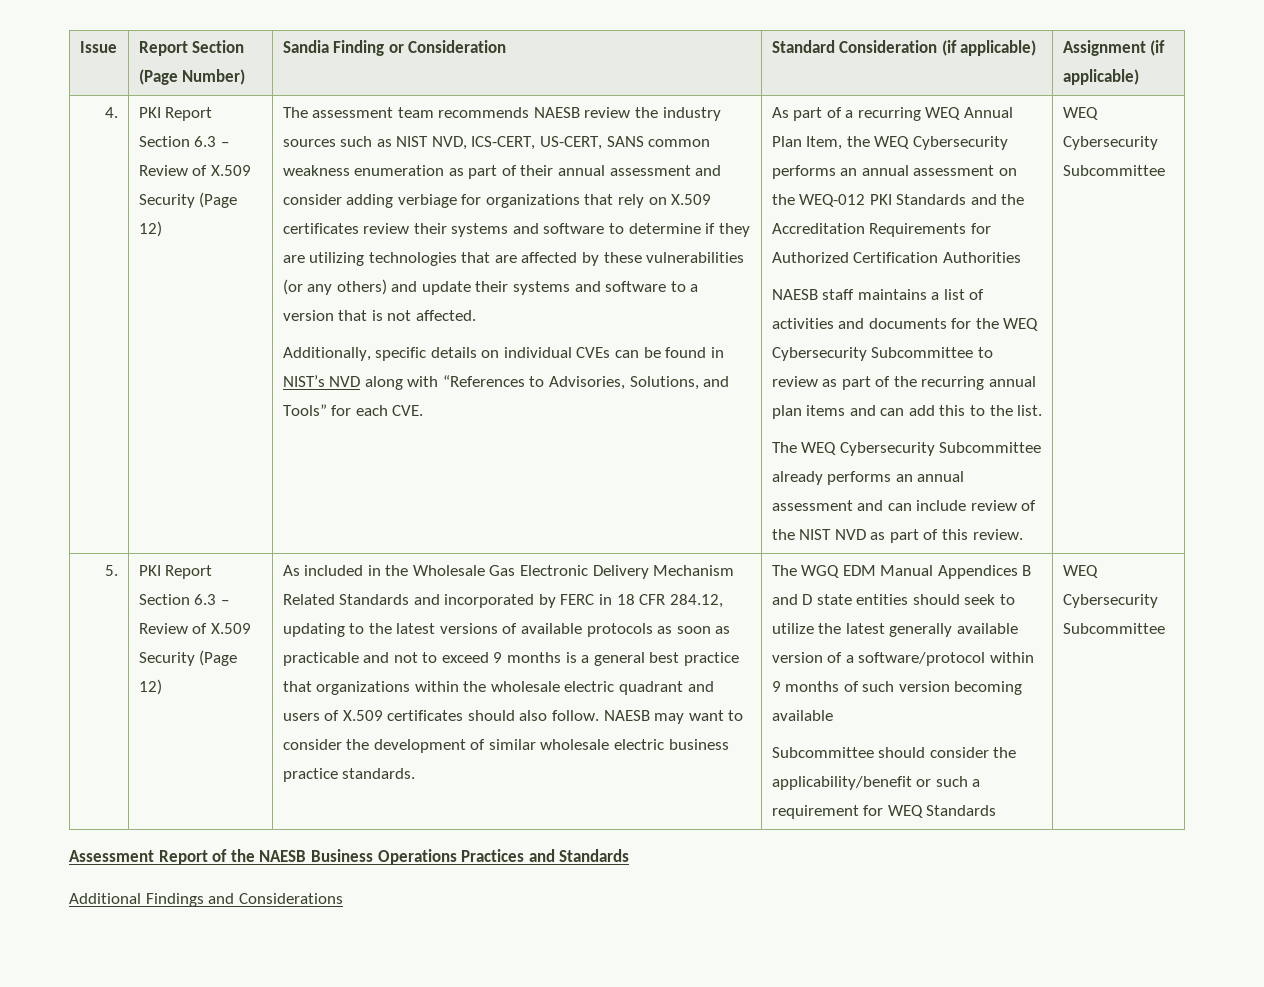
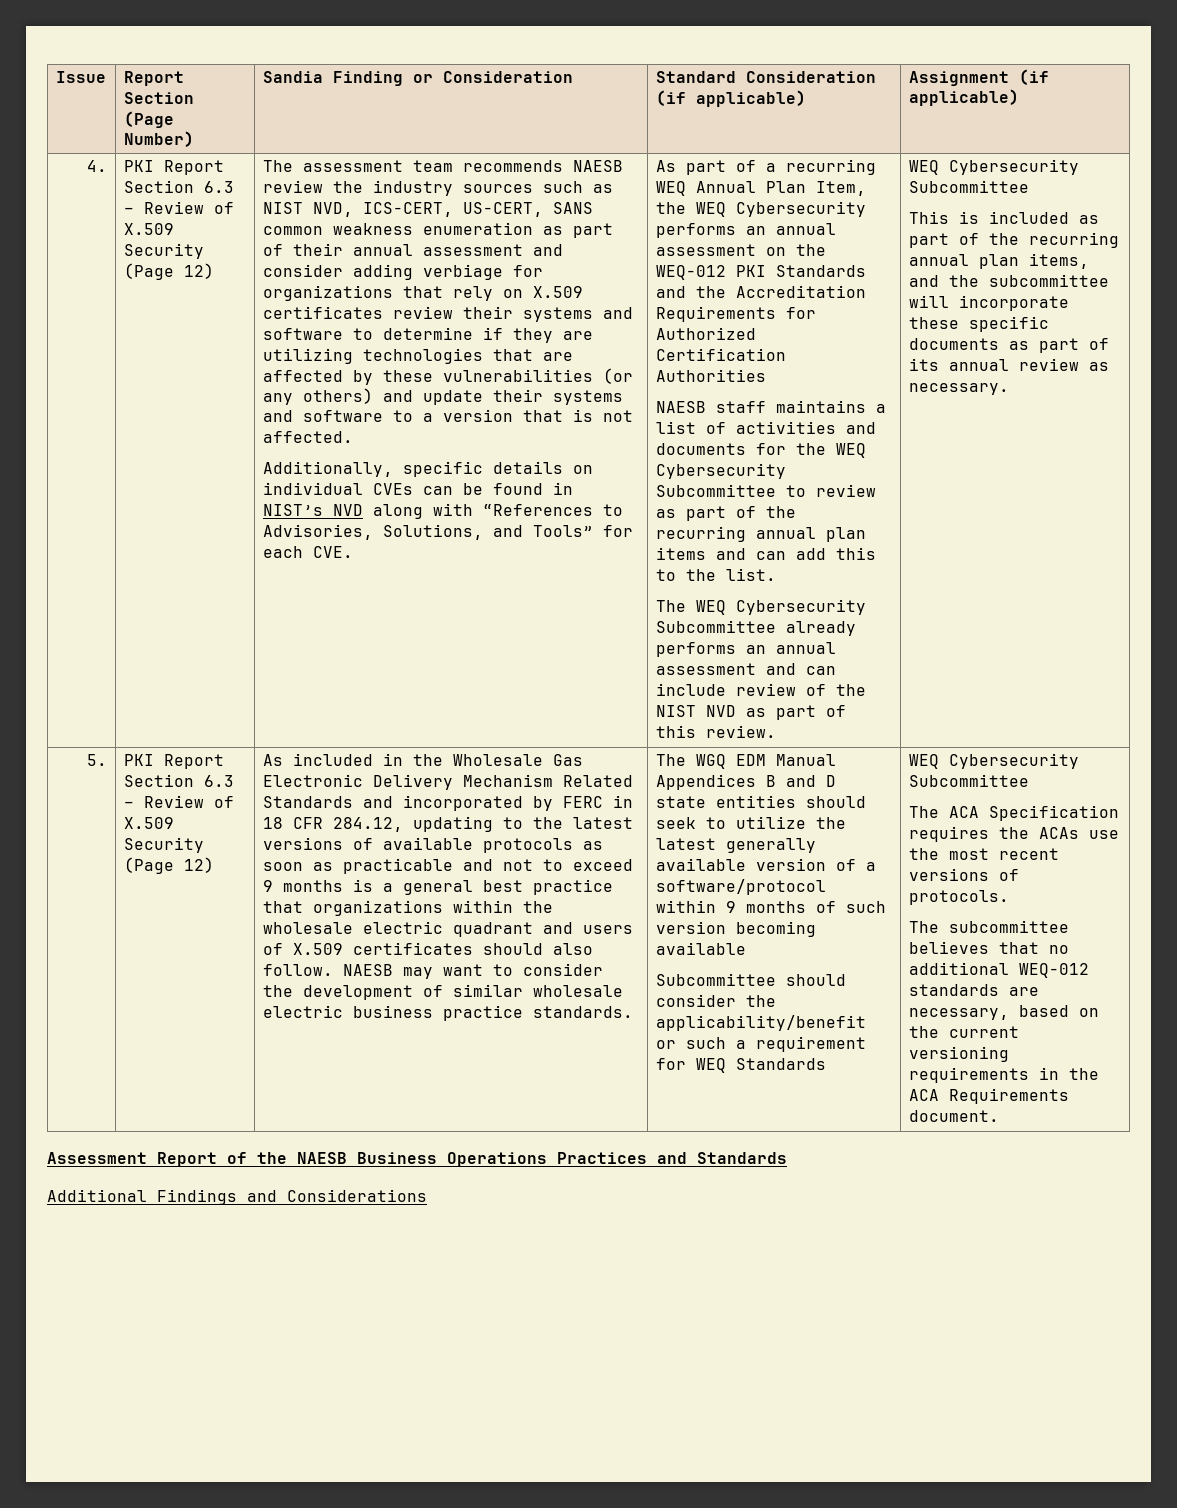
(1165, 170) none -> [908,211,1099,224] [908,232,1119,248] [908,253,1089,269] [908,274,1109,287] [908,295,1069,311] [908,316,1049,332] [908,338,1109,353] [908,358,1109,371] [908,383,1009,395] // This is included as part of the recurring annual plan items, and the subcommittee will incorporate these specific documents as part of its annual review as necessary.
(1165, 628) none -> [908,805,1119,821] [908,826,1119,842] [908,848,1059,860] [908,868,1019,881] [908,890,1009,905] [908,920,1069,933] [908,941,1069,954] [908,962,1089,978] [908,984,1039,996] [908,1005,1099,1020] [908,1026,1019,1038] [908,1046,1009,1062] [908,1067,1099,1083] [908,1088,1069,1104] [908,1110,999,1122] // The ACA Specification requires the ACAs use the most recent versions of protocols. // The subcommittee believes that no additional WEQ-012 standards are necessary, based on the current versioning requirements in the ACA Requirements document.

